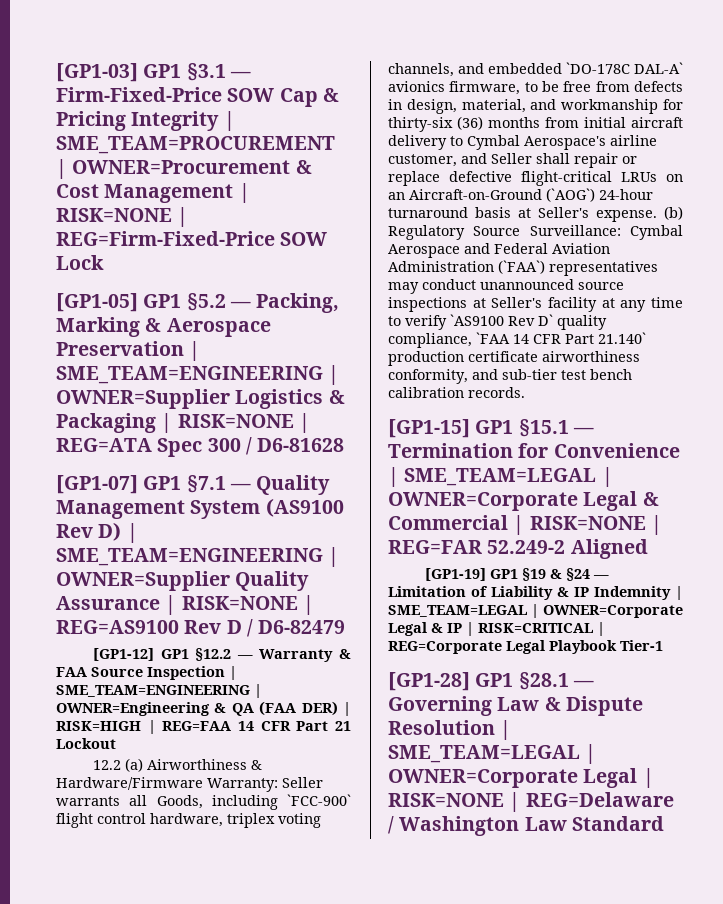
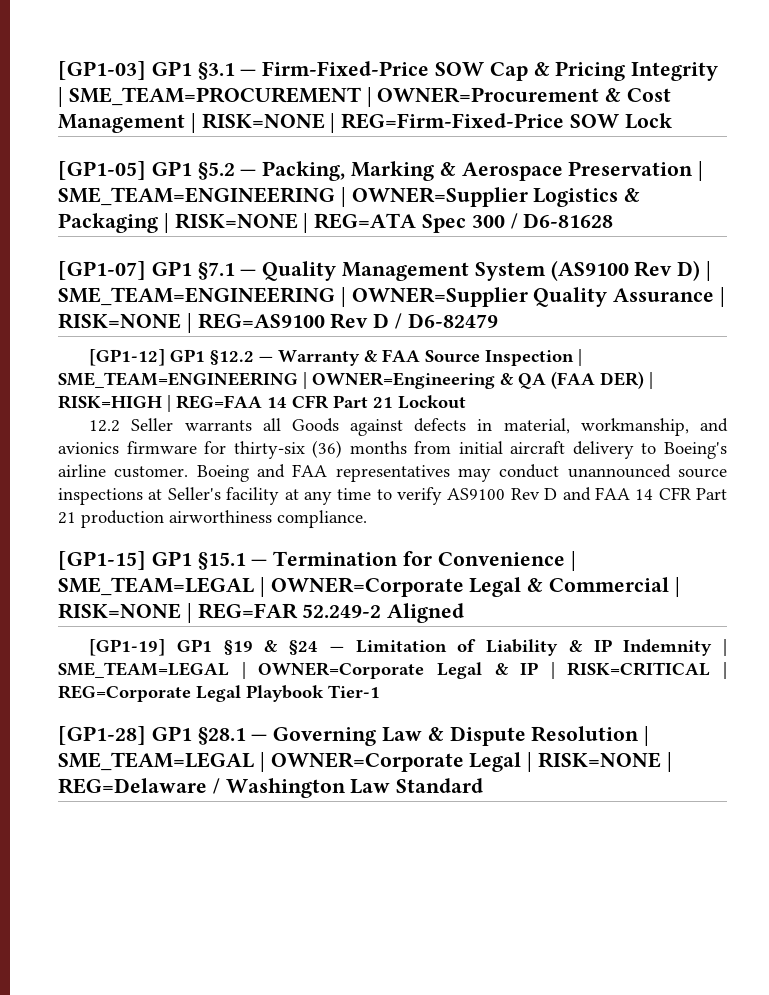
[124,758,262,772] [56,777,323,792] [56,794,351,810] [56,813,321,828] [388,62,683,77] [388,81,683,95] [388,99,659,114] (a) Airworthiness & Hardware/Firmware Warranty: Seller warrants all Goods, including `FCC-900` flight control hardware, triplex voting channels, and embedded `DO-178C DAL-A` avionics firmware, to be free from defects in design, material, and workmanship -> [131,418,728,436] [58,441,197,454] Seller warrants all Goods against defects in material, workmanship, and avionics firmware
[467,135,657,150] [388,153,637,168] [388,171,683,186] [388,188,653,202] [388,206,683,222] [388,225,683,240] [388,243,610,258] [388,260,545,274] Cymbal Aerospace's airline customer, and Seller shall repair or replace defective flight-critical LRUs on an Aircraft-on-Ground (`AOG`) 24-hour turnaround basis at Seller's expense. (b) Regulatory Source Surveillance: Cymbal Aerospace and Federal Aviation Administration (`FAA`) -> [663,442,727,459] [58,464,328,482] Boeing's airline customer. Boeing and FAA
[450,314,607,330] [388,332,646,348] [388,351,640,366] [388,369,632,384] [388,387,525,398] `AS9100 Rev D` quality compliance, `FAA 14 CFR Part 21.140` production certificate airworthiness conformity, and sub-tier test bench calibration records. -> [447,487,727,501] [58,510,367,528] AS9100 Rev D and FAA 14 CFR Part 21 production airworthiness compliance.

